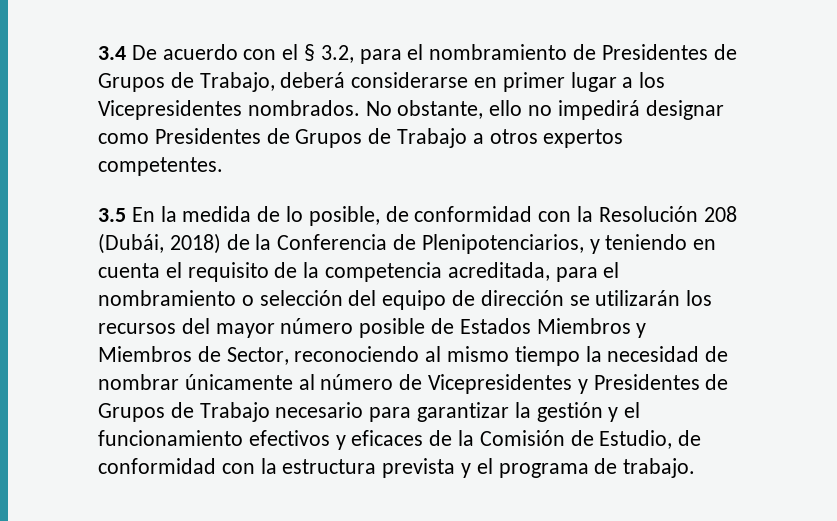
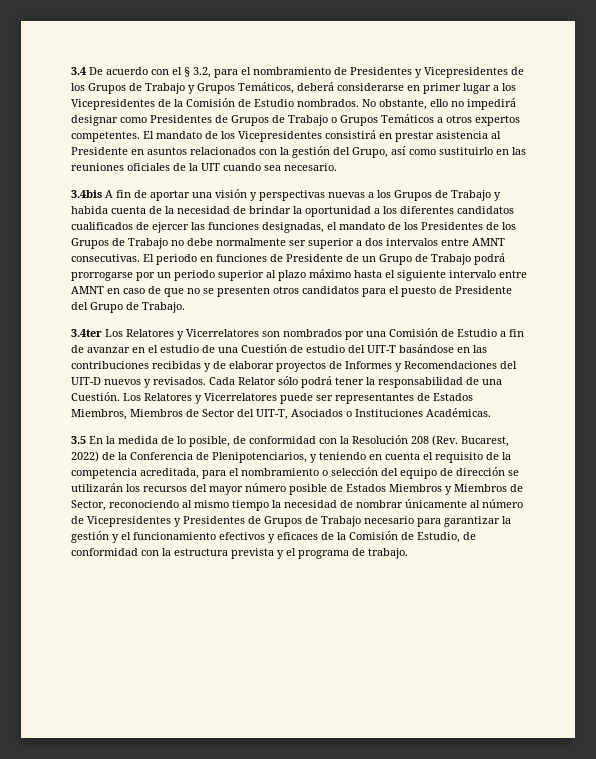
[713,44,737,60] [98,72,275,92] de Grupos de Trabajo, -> [415,67,524,78] [71,82,294,94] y Vicepresidentes de los Grupos de Trabajo y Grupos Temáticos,
(242, 110) none -> [158,98,294,107] de la Comisión de Estudio
(468, 138) none -> [331,114,434,126] o Grupos Temáticos
(223, 166) none -> [143,130,501,142] [71,146,526,158] [71,163,337,171] [71,189,501,201] [71,206,514,217] [71,222,516,233] [71,238,505,249] [71,253,505,265] [71,269,527,281] [71,286,512,297] [71,302,185,313] [71,328,524,340] [71,344,487,353] [71,361,517,372] [71,376,502,388] [71,392,473,404] [71,408,491,420] El mandato de los Vicepresidentes consistirá en prestar asistencia al Presidente en asuntos relacionados con la gestión del Grupo, así como sustituirlo en las reuniones oficiales de la UIT cuando sea necesario. // 3.4bis A fin de aportar una visión y perspectivas nuevas a los Grupos de Trabajo y habida cuenta de la necesidad de brindar la oportunidad a los diferentes candidatos cualificados de ejercer las funciones designadas, el mandato de los Presidentes de los Grupos de Trabajo no debe normalmente ser superior a dos intervalos entre AMNT consecutivas. El periodo en funciones de Presidente de un Grupo de Trabajo podrá prorrogarse por un periodo superior al plazo máximo hasta el siguiente intervalo entre AMNT en caso de que no se presenten otros candidatos para el puesto de Presidente del Grupo de Trabajo. // 3.4ter Los Relatores y Vicerrelatores son nombrados por una Comisión de Estudio a fin de avanzar en el estudio de una Cuestión de estudio del UIT-T basándose en las contribuciones recibidas y de elaborar proyectos de Informes y Recomendaciones del UIT-D nuevos y revisados. Cada Relator sólo podrá tener la responsabilidad de una Cuestión. Los Relatores y Vicerrelatores puede ser representantes de Estados Miembros, Miembros de Sector del UIT-T, Asociados o Instituciones Académicas.
[98,233,221,254] (Dubái, 2018) -> [432,435,509,447] [71,451,99,462] (Rev. Bucarest, 2022)

